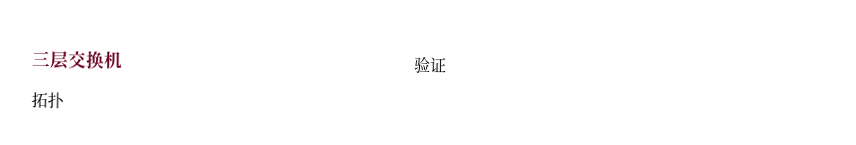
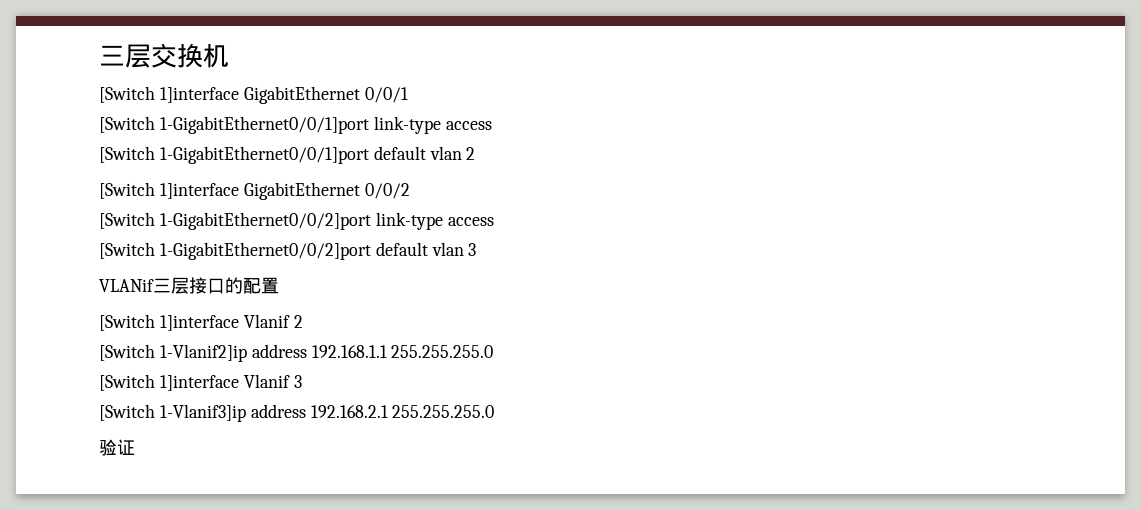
[31,91,64,110] 拓扑 -> [99,86,408,104] [99,116,492,134] [99,146,476,164] [99,182,410,200] [99,212,494,230] [99,242,477,260] [99,277,279,294] [99,314,303,331] [99,344,494,362] [99,374,302,391] [99,404,495,422] [Switch 1]interface GigabitEthernet 0/0/1 // [Switch 1-GigabitEthernet0/0/1]port link-type access // [Switch 1-GigabitEthernet0/0/1]port default vlan 2 // [Switch 1]interface GigabitEthernet 0/0/2 // [Switch 1-GigabitEthernet0/0/2]port link-type access // [Switch 1-GigabitEthernet0/0/2]port default vlan 3 // VLANif三层接口的配置 // [Switch 1]interface Vlanif 2 // [Switch 1-Vlanif2]ip address 192.168.1.1 255.255.255.0 // [Switch 1]interface Vlanif 3 // [Switch 1-Vlanif3]ip address 192.168.2.1 255.255.255.0

